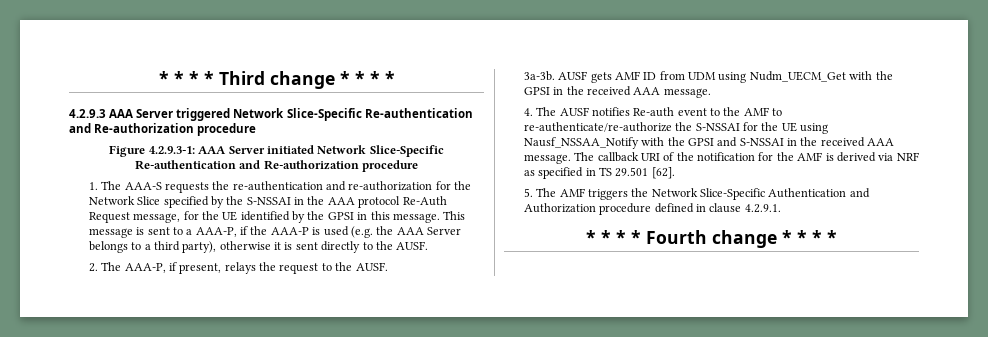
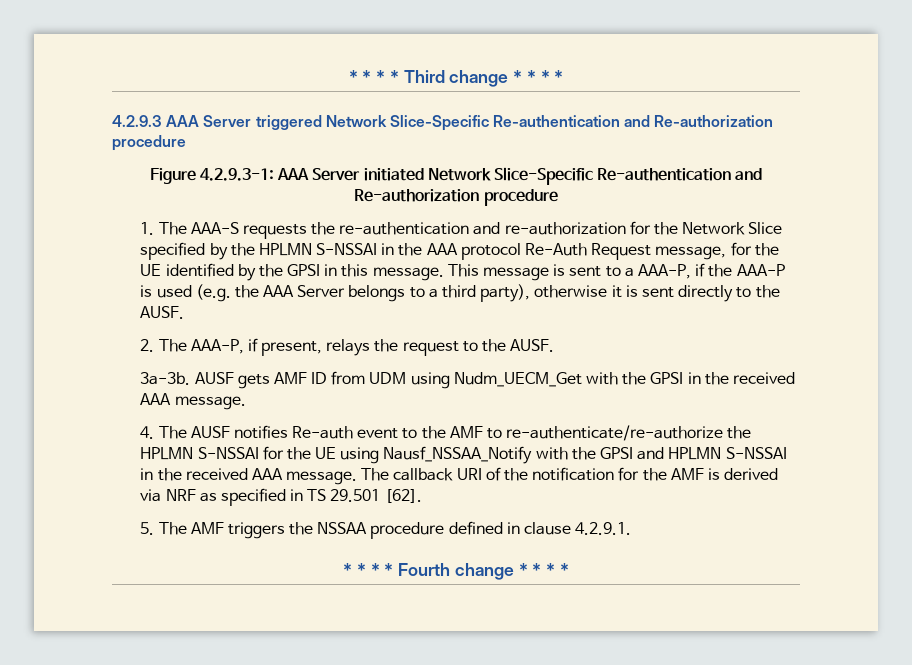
(244, 200) none -> [258,243,312,256] HPLMN
(693, 126) none -> [140,447,194,460] HPLMN
(738, 142) none -> [668,447,722,460] HPLMN
[651,188,870,200] [523,203,596,213] Network Slice-Specific Authentication and Authorization -> [317,522,368,534] NSSAA

